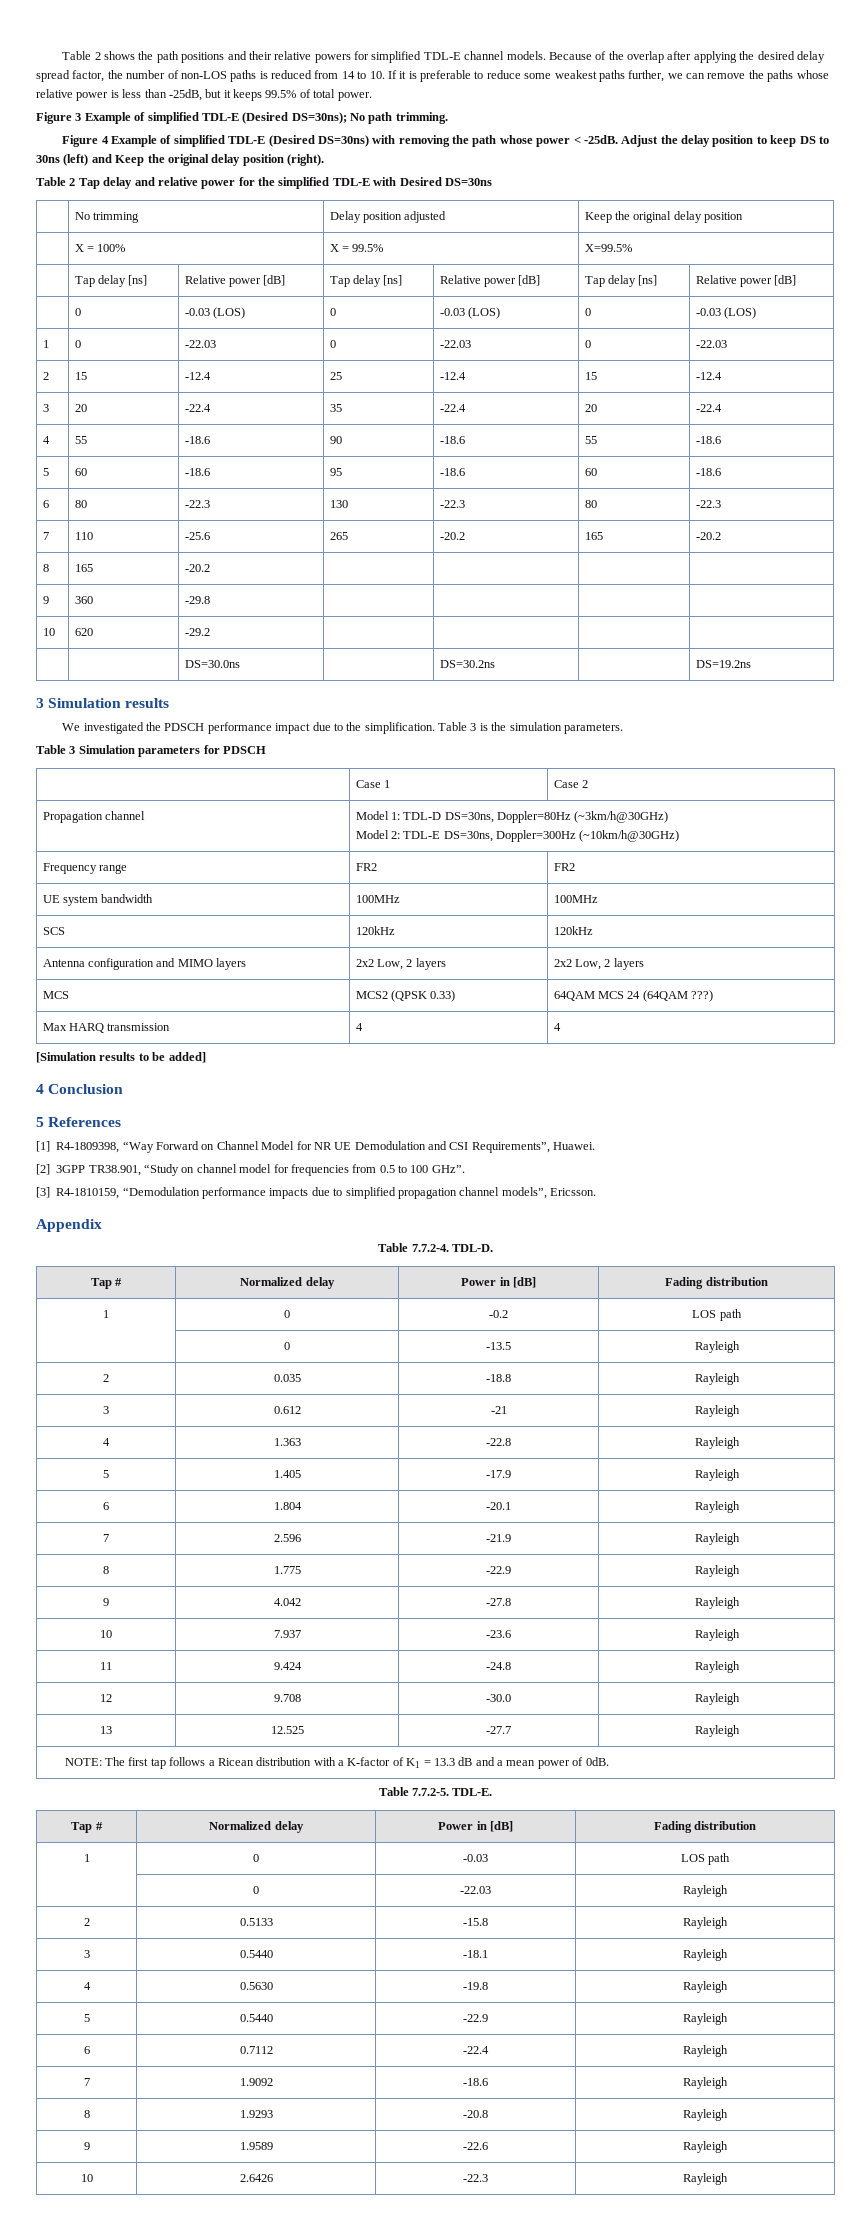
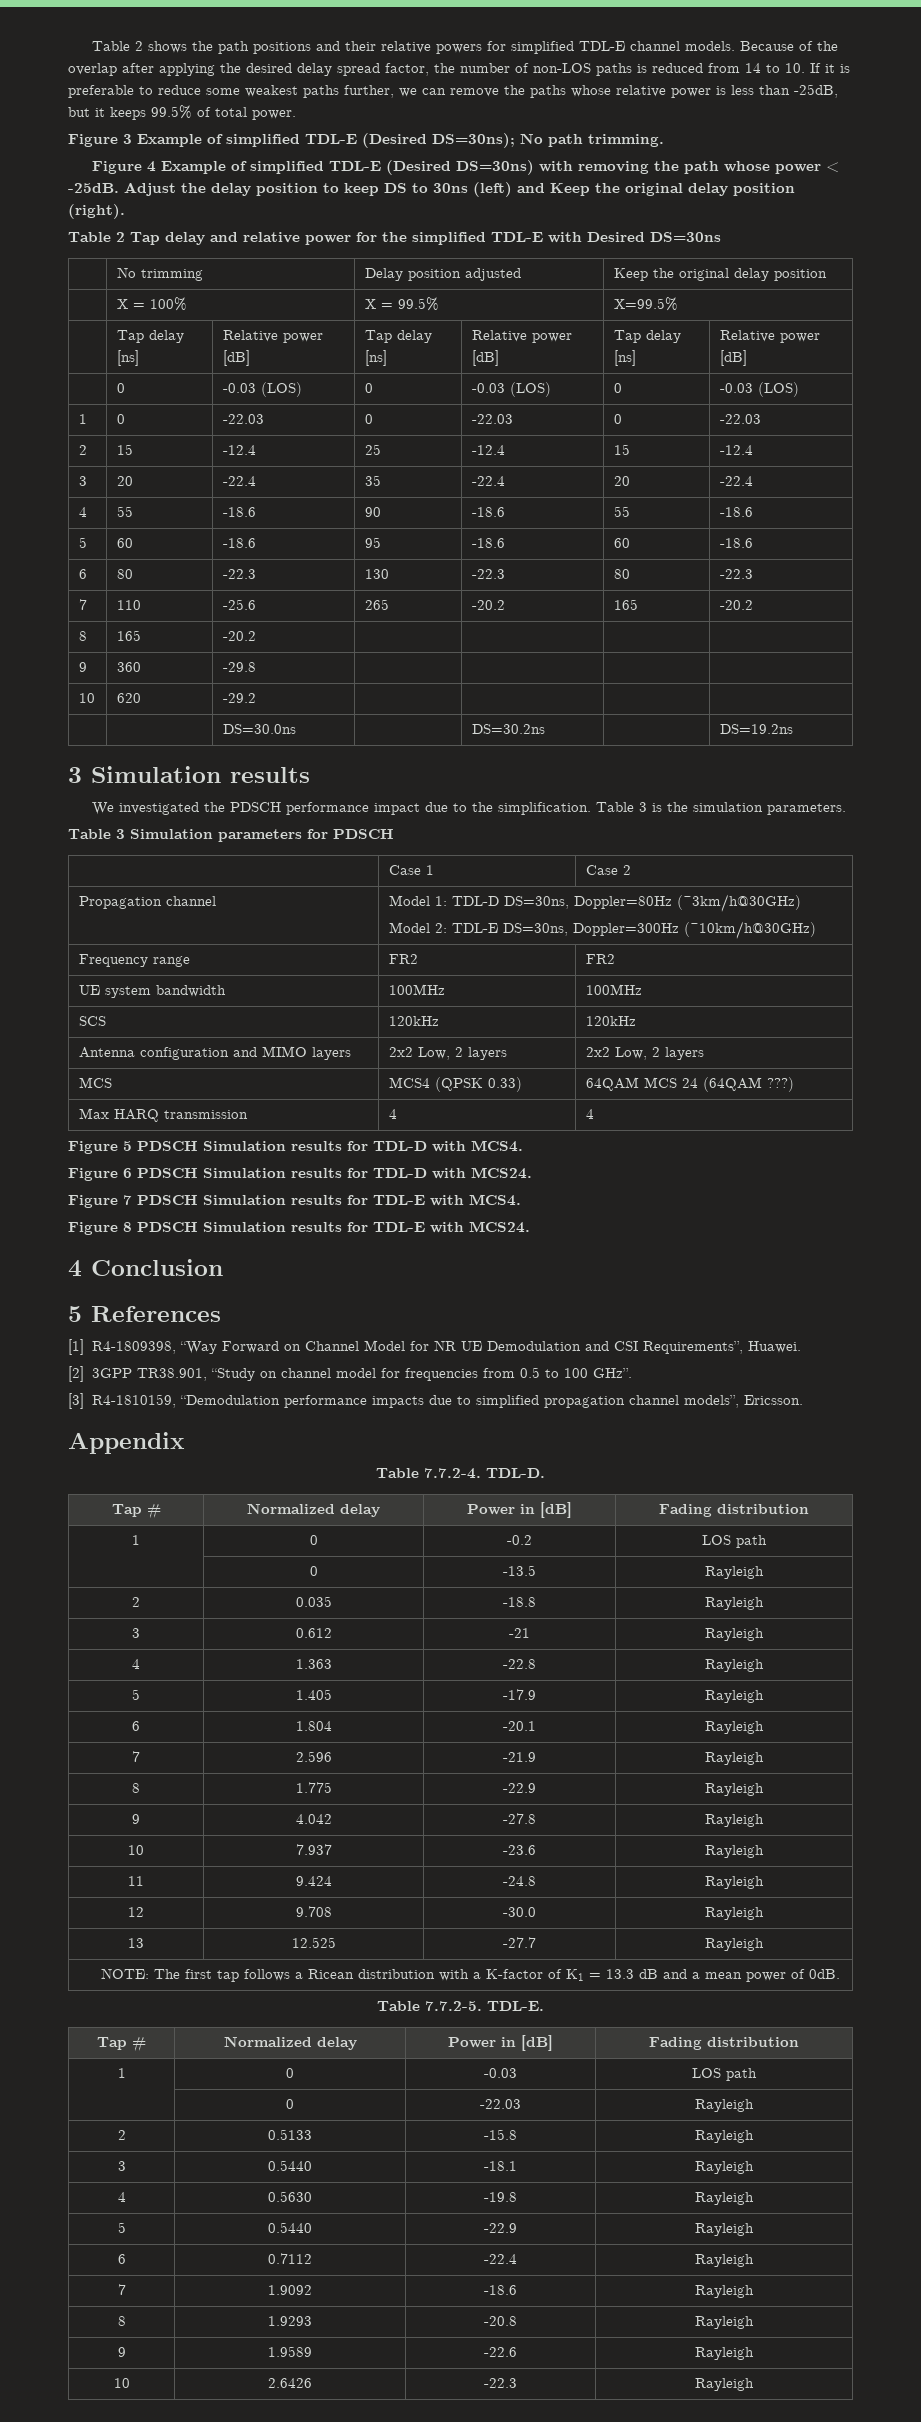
[355,991,388,999] MCS2 -> [388,1077,430,1088] MCS4
[36,1052,206,1063] [Simulation results to be added] -> [68,1140,523,1154] [68,1167,532,1181] [68,1194,521,1208] [68,1221,530,1235] Figure 5 PDSCH Simulation results for TDL-D with MCS4. // Figure 6 PDSCH Simulation results for TDL-D with MCS24. // Figure 7 PDSCH Simulation results for TDL-E with MCS4. // Figure 8 PDSCH Simulation results for TDL-E with MCS24.

